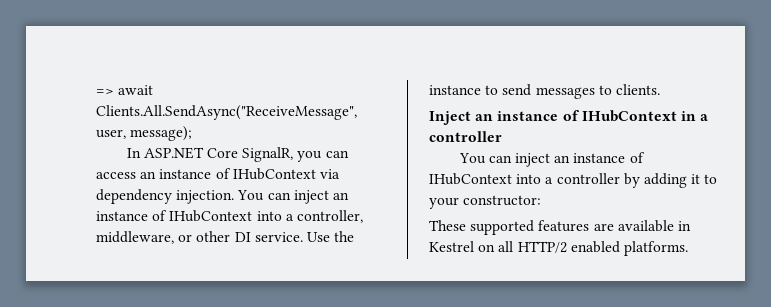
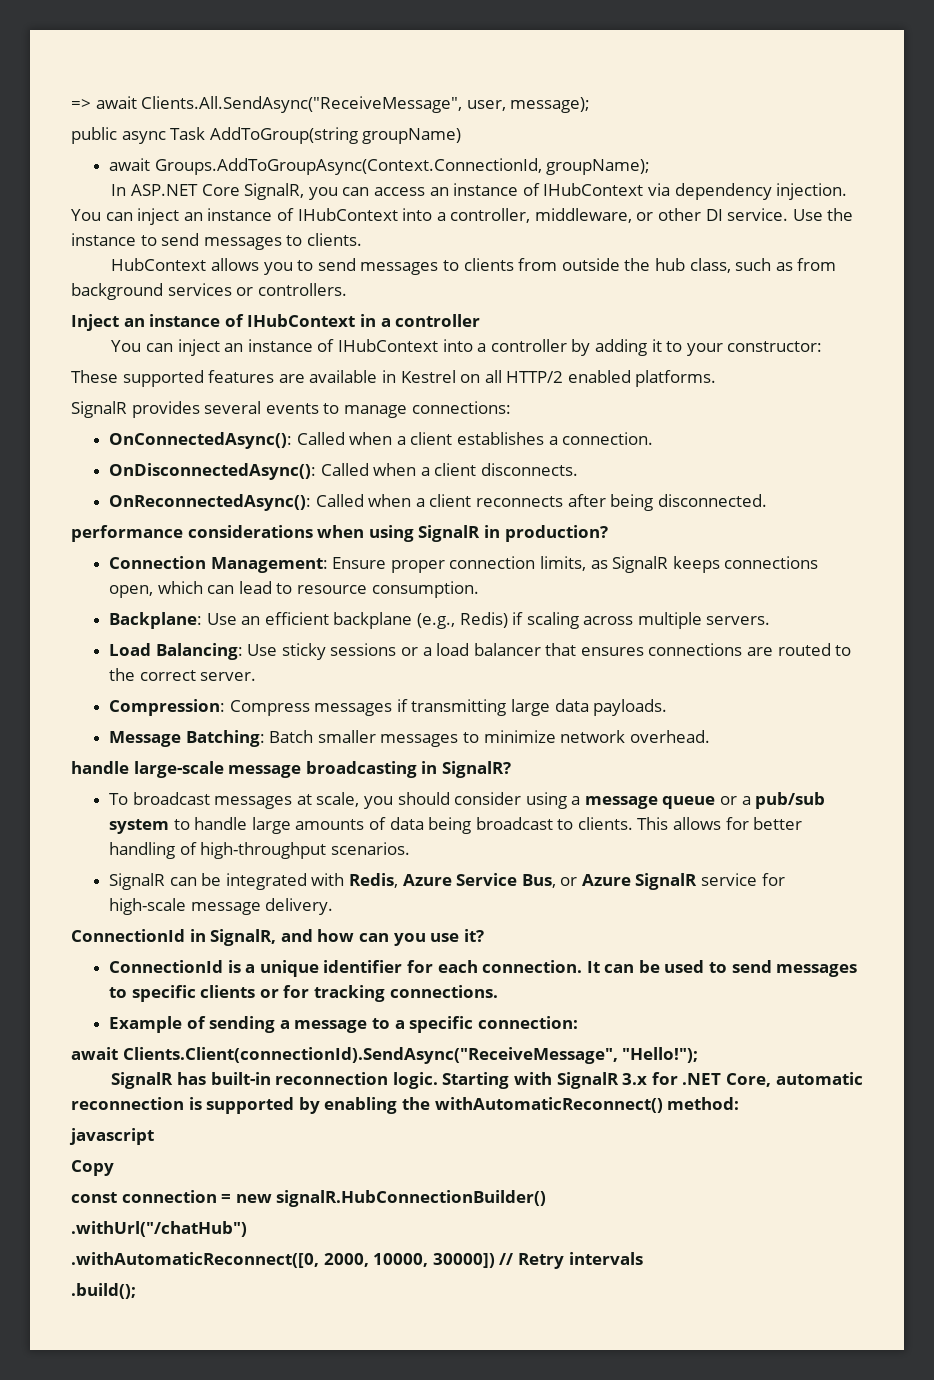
(193, 133) none -> [71,127,462,144] [108,158,651,175] // public async Task AddToGroup(string groupName) // await Groups.AddToGroupAsync(Context.ConnectionId, groupName);
(660, 89) none -> [111,258,837,275] [71,283,347,300] // HubContext allows you to send messages to clients from outside the hub class, such as from background services or controllers.
(688, 248) none -> [71,401,511,418] [108,432,654,449] [108,463,578,480] [108,494,767,511] [71,525,608,542] [108,556,819,573] [108,581,479,598] [108,612,771,629] [108,643,852,660] [108,668,257,681] [108,699,668,716] [108,730,710,747] [71,761,511,778] [108,792,826,809] [108,817,803,834] [108,842,410,859] [108,873,785,890] [108,898,334,915] [71,929,484,946] [108,960,858,977] [108,985,498,1002] [108,1016,578,1033] [71,1047,699,1064] [111,1072,863,1089] [71,1097,740,1114] [69,1128,154,1145] [71,1160,114,1176] [71,1190,547,1207] [71,1221,247,1237] [71,1252,643,1269] [71,1283,136,1299] // SignalR provides several events to manage connections: // OnConnectedAsync(): Called when a client establishes a connection. // OnDisconnectedAsync(): Called when a client disconnects. // OnReconnectedAsync(): Called when a client reconnects after being disconnected. // performance considerations when using SignalR in production? // Connection Management: Ensure proper connection limits, as SignalR keeps connections open, which can lead to resource consumption. // Backplane: Use an efficient backplane (e.g., Redis) if scaling across multiple servers. // Load Balancing: Use sticky sessions or a load balancer that ensures connections are routed to the correct server. // Compression: Compress messages if transmitting large data payloads. // Message Batching: Batch smaller messages to minimize network overhead. // handle large-scale message broadcasting in SignalR? // To broadcast messages at scale, you should consider using a message queue or a pub/sub system to handle large amounts of data being broadcast to clients. This allows for better handling of high-throughput scenarios. // SignalR can be integrated with Redis, Azure Service Bus, or Azure SignalR service for high-scale message delivery. // ConnectionId in SignalR, and how can you use it? // ConnectionId is a unique identifier for each connection. It can be used to send messages to specific clients or for tracking connections. // Example of sending a message to a specific connection: // await Clients.Client(connectionId).SendAsync("ReceiveMessage", "Hello!"); // SignalR has built-in reconnection logic. Starting with SignalR 3.x for .NET Core, automatic reconnection is supported by enabling the withAutomaticReconnect() method: // javascript // Copy // const connection = new signalR.HubConnectionBuilder() // .withUrl("/chatHub") // .withAutomaticReconnect([0, 2000, 10000, 30000]) // Retry intervals // .build();

